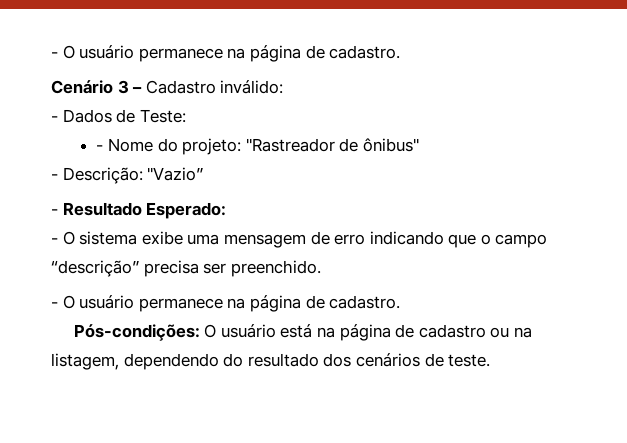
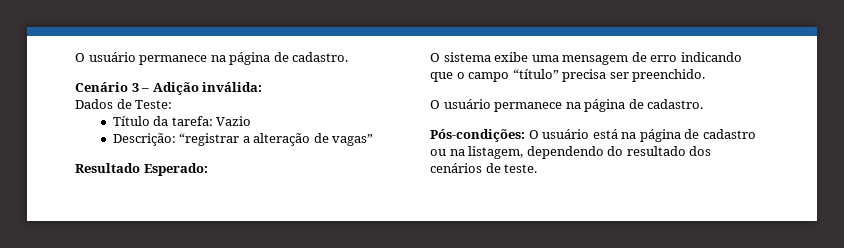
[51,52,58,58] - -> (75, 57) none
[145,80,284,94] [51,116,58,122] Cadastro inválido: // - -> [152,82,263,95] Adição inválida: //
[96,138,420,155] [51,167,204,184] [51,209,58,215] - Nome do projeto: "Rastreador de ônibus" // - Descrição: "Vazio” // - -> [112,116,252,126] [112,133,374,146] Título da tarefa: Vazio // Descrição: “registrar a alteração de vagas” //
[51,238,58,244] - -> (208, 169) none
[51,260,139,277] “descrição” -> [512,69,559,79] “título”
[51,302,58,308] - -> (706, 75) none

